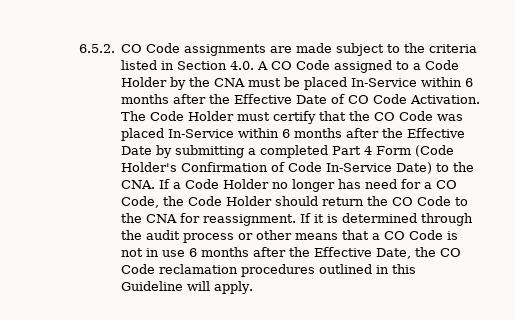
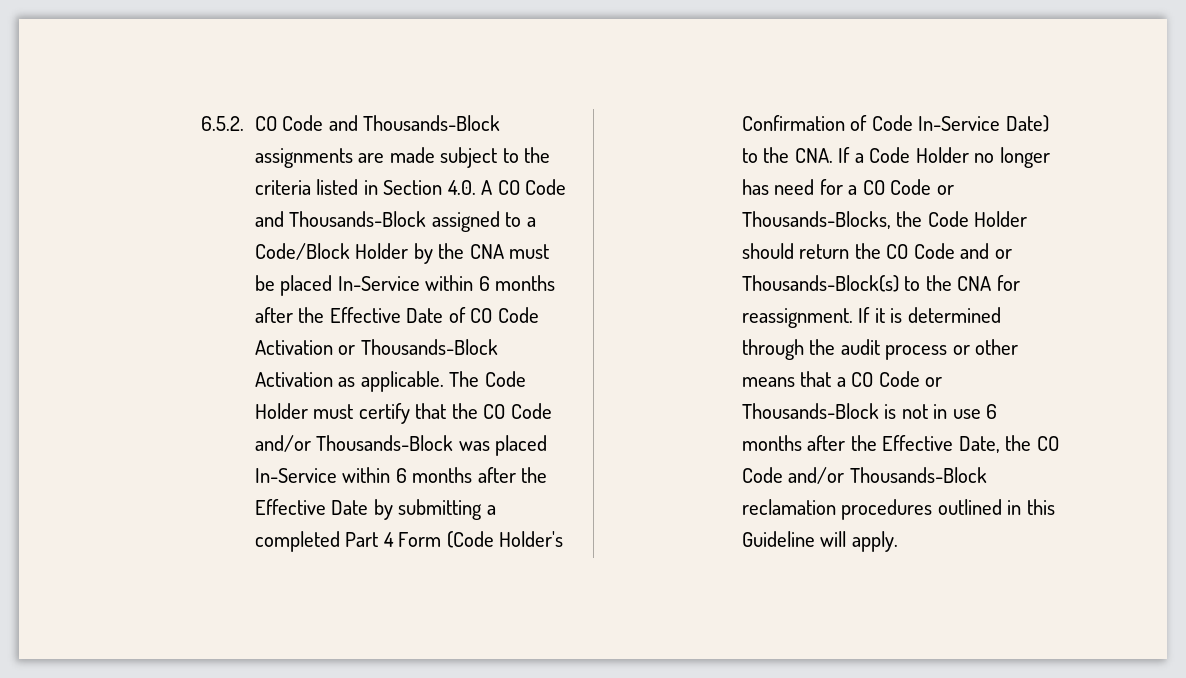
(181, 48) none -> [328,115,501,131] and Thousands-Block
(331, 65) none -> [254,211,427,227] and Thousands-Block
[425,60,460,70] Code -> [254,243,350,260] Code/Block
[410,95,481,104] Activation. -> [254,339,498,355] [254,371,444,392] Activation or Thousands-Block Activation as applicable.
(434, 116) none -> [254,435,454,452] and/or Thousands-Block
[121,196,160,208] Code, -> [890,179,954,195] [741,211,891,229] Code or Thousands-Blocks,
(452, 201) none -> [960,243,1012,259] [741,275,899,292] and or Thousands-Block(s)
(444, 235) none -> [925,377,943,387] [741,403,879,419] or Thousands-Block
(156, 269) none -> [788,467,987,484] and/or Thousands-Block

